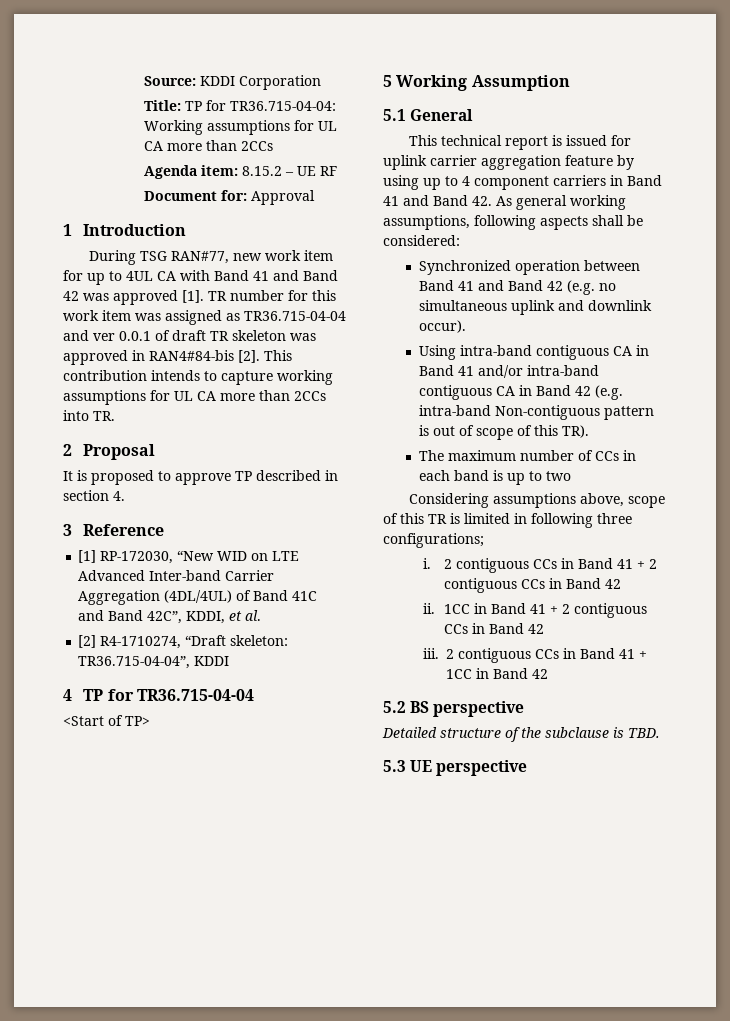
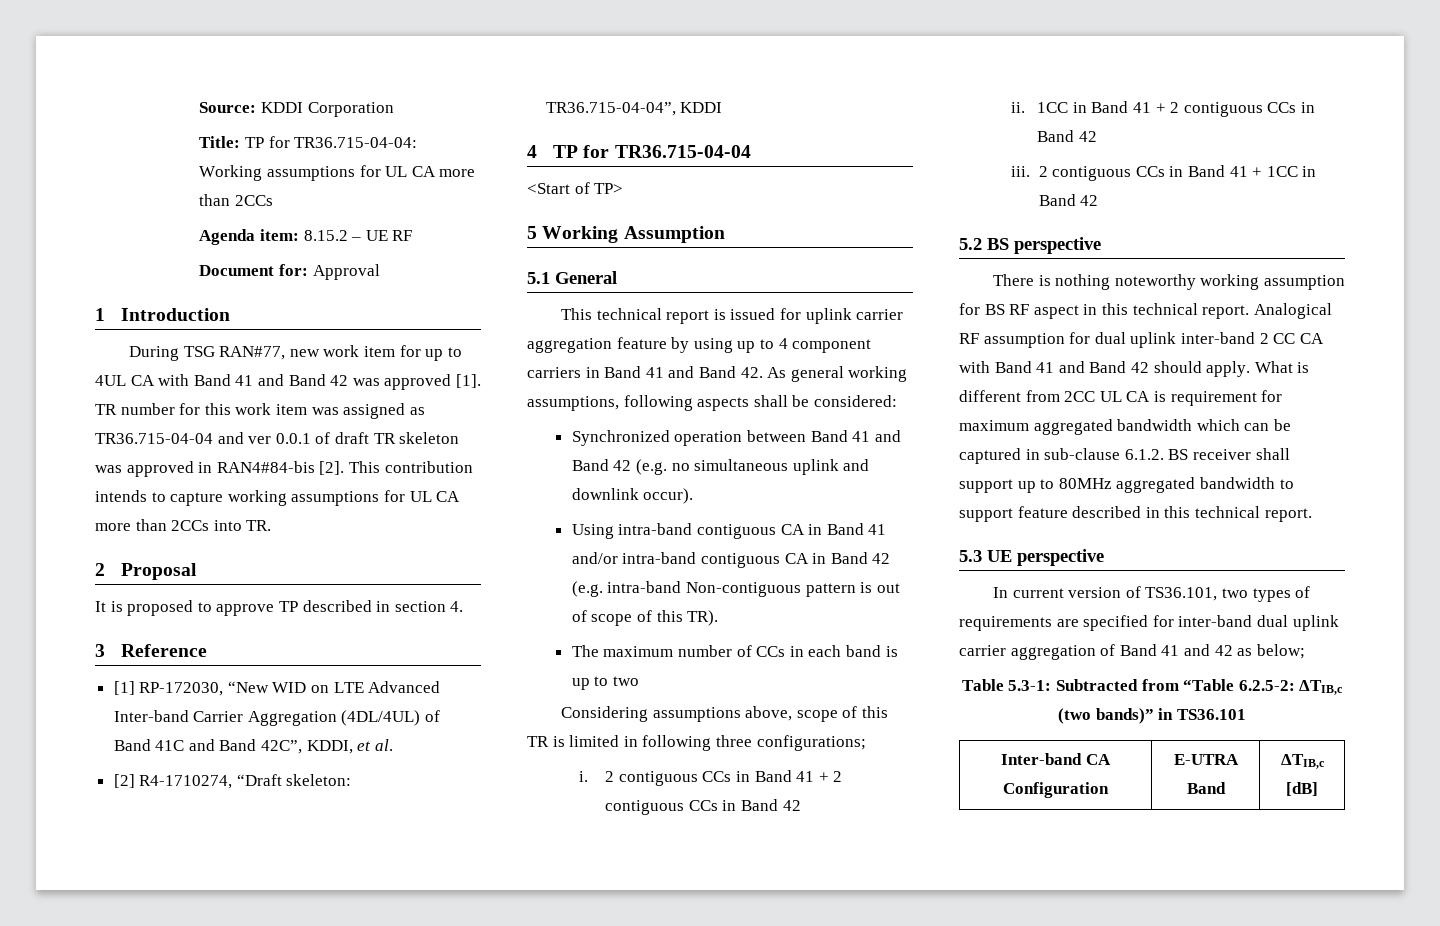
[382,727,660,742] [383,760,528,776] Detailed structure of the subclause is TBD. // 5.3 UE perspective -> [992,274,1345,290] [959,303,1332,319] [959,332,1324,348] [959,361,1310,377] [959,390,1283,406] [959,419,1291,435] [959,448,1290,464] [959,477,1294,493] [959,506,1312,522] [959,549,1104,566] [992,586,1311,602] [959,615,1339,631] [959,644,1305,660] [961,679,1344,695] [1058,708,1246,724] [1001,753,1111,765] [1003,782,1109,798] [1173,754,1239,765] [1186,782,1226,794] [1280,754,1325,769] [1286,782,1318,796] There is nothing noteworthy working assumption for BS RF aspect in this technical report. Analogical RF assumption for dual uplink inter-band 2 CC CA with Band 41 and Band 42 should apply. What is different from 2CC UL CA is requirement for maximum aggregated bandwidth which can be captured in sub-clause 6.1.2. BS receiver shall support up to 80MHz aggregated bandwidth to support feature described in this technical report. // 5.3 UE perspective // In current version of TS36.101, two types of requirements are specified for inter-band dual uplink carrier aggregation of Band 41 and 42 as below; // Table 5.3-1: Subtracted from “Table 6.2.5-2: ΔTIB,c (two bands)” in TS36.101 // Inter-band CA Configuration | E-UTRA Band | ΔTIB,c [dB]

